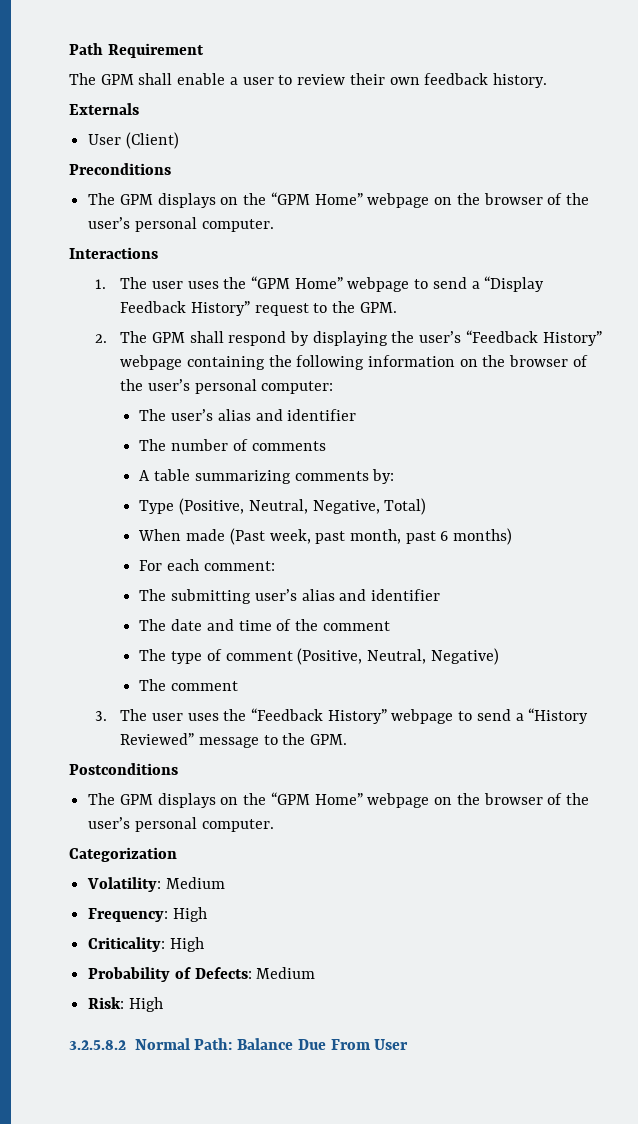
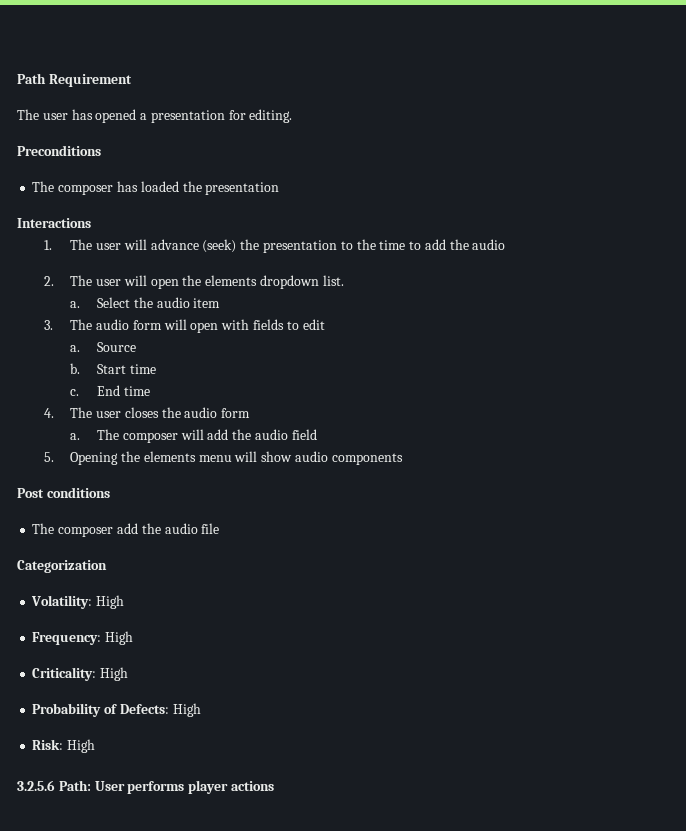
[100,73,547,88] [69,103,139,115] [88,132,179,149] [69,163,171,175] [88,192,589,208] [88,217,274,232] [69,247,158,259] [94,276,545,292] [120,301,397,316] [94,330,602,346] [120,355,588,370] [120,379,334,394] [139,409,357,421] [139,439,326,451] [139,469,395,484] [139,498,427,515] [138,528,513,545] [139,559,275,571] [139,589,440,604] [139,619,390,631] [139,648,499,665] [139,679,239,691] [94,708,589,724] [120,733,347,748] [69,763,178,775] [88,792,589,808] [88,817,274,832] GPM shall enable a user to review their own feedback history. // Externals // User (Client) // Preconditions // The GPM displays on the “GPM Home” webpage on the browser of the user’s personal computer. // Interactions // 1. The user uses the “GPM Home” webpage to send a “Display Feedback History” request to the GPM. // 2. The GPM shall respond by displaying the user’s “Feedback History” webpage containing the following information on the browser of the user’s personal computer: // The user’s alias and identifier // The number of comments // A table summarizing comments by: // Type (Positive, Neutral, Negative, Total) // When made (Past week, past month, past 6 months) // For each comment: // The submitting user’s alias and identifier // The date and time of the comment // The type of comment (Positive, Neutral, Negative) // The comment // 3. The user uses the “Feedback History” webpage to send a “History Reviewed” message to the GPM. // Postconditions // The GPM displays on the “GPM Home” webpage on the browser of the user’s personal computer. -> [42,109,293,123] [17,145,101,156] [32,181,280,195] [17,218,91,228] [43,239,506,253] [43,275,344,289] [70,297,221,308] [43,319,325,333] [70,342,136,352] [70,363,156,374] [70,385,150,396] [43,407,251,418] [70,429,317,443] [43,451,403,465] [17,487,110,498] [32,523,220,537] user has opened a presentation for editing. // Preconditions // The composer has loaded the presentation // Interactions // 1. The user will advance (seek) the presentation to the time to add the audio // 2. The user will open the elements dropdown list. // a. Select the audio item // 3. The audio form will open with fields to edit // a. Source // b. Start time // c. End time // 4. The user closes the audio form // a. The composer will add the audio field // 5. Opening the elements menu will show audio components // Post conditions // The composer add the audio file
[165,877,225,889] Medium -> [96,595,125,609] High
[256,967,316,979] Medium -> [172,703,201,717] High
[69,1038,409,1050] 3.2.5.8.2 Normal Path: Balance Due From User -> [17,780,274,794] 3.2.5.6 Path: User performs player actions

